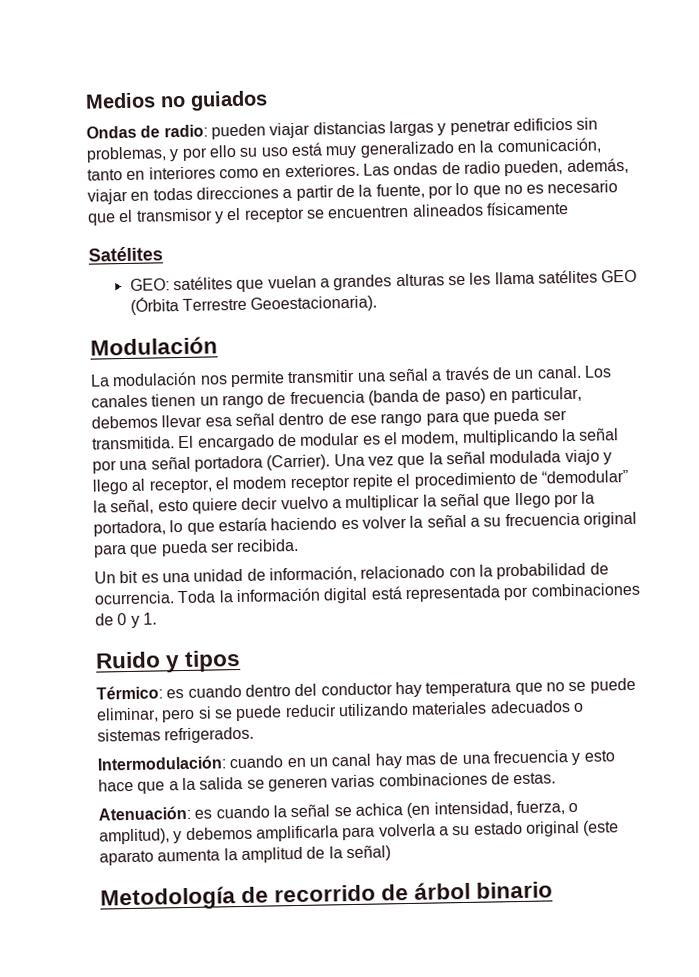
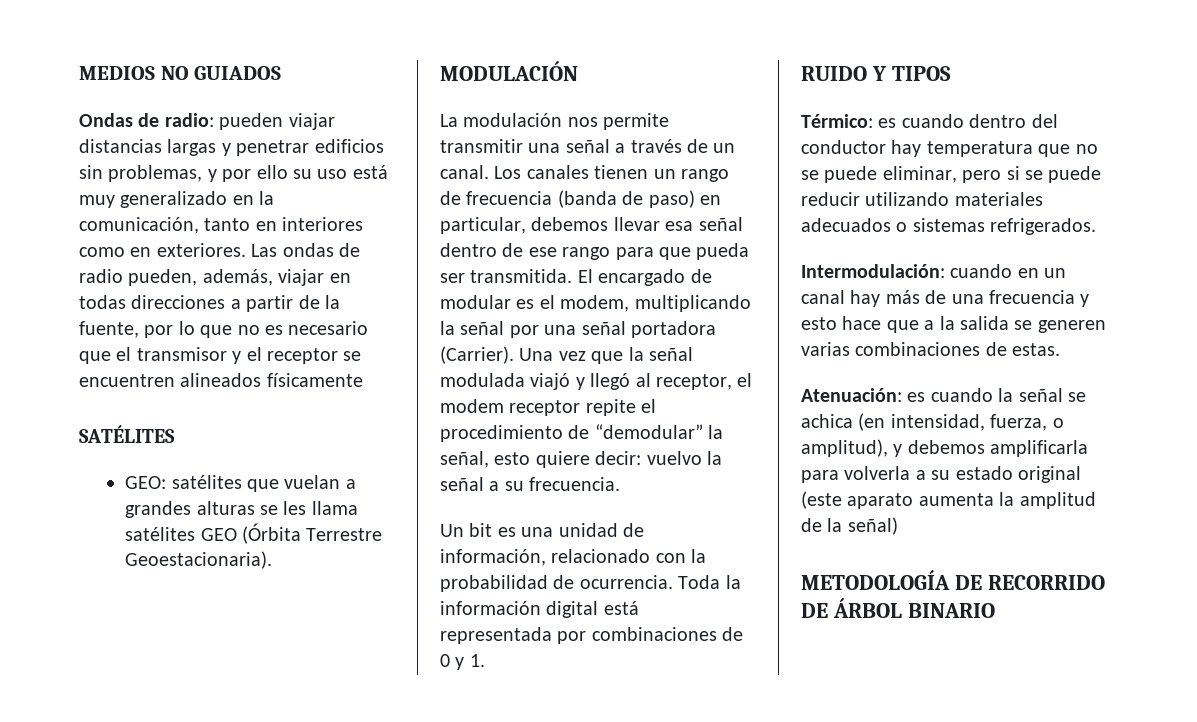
[85,90,268,111] Medios no guiados -> [79,66,282,80] MEDIOS NO GUIADOS
[88,246,163,262] Satélites -> [79,425,175,443] SATÉLITES
[90,336,218,356] Modulación -> [440,61,578,81] MODULACIÓN
[564,449,612,466] [92,478,129,495] viajo y llego -> [530,373,631,390] viajó y llegó
[241,491,596,512] [93,511,637,537] [93,538,300,558] decir vuelvo a multiplicar la señal que llego por la portadora, lo que estaría haciendo es volver la señal a su frecuencia original para que pueda ser recibida. -> [595,451,722,465] [440,477,621,491] decir: vuelvo la señal a su frecuencia.
[95,649,242,673] Ruido y tipos -> [801,66,951,81] RUIDO Y TIPOS
[404,755,436,766] mas -> [885,290,920,304] más
[100,881,554,911] Metodología de recorrido de árbol binario -> [801,570,1105,590] [801,598,995,618] METODOLOGÍA DE RECORRIDO DE ÁRBOL BINARIO

